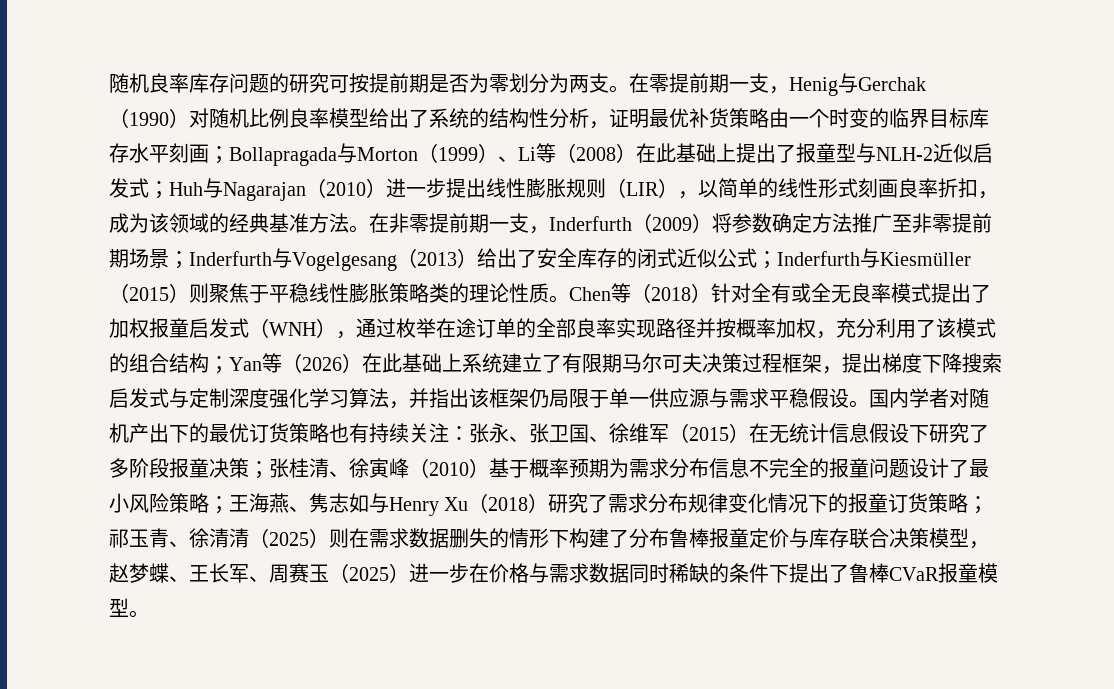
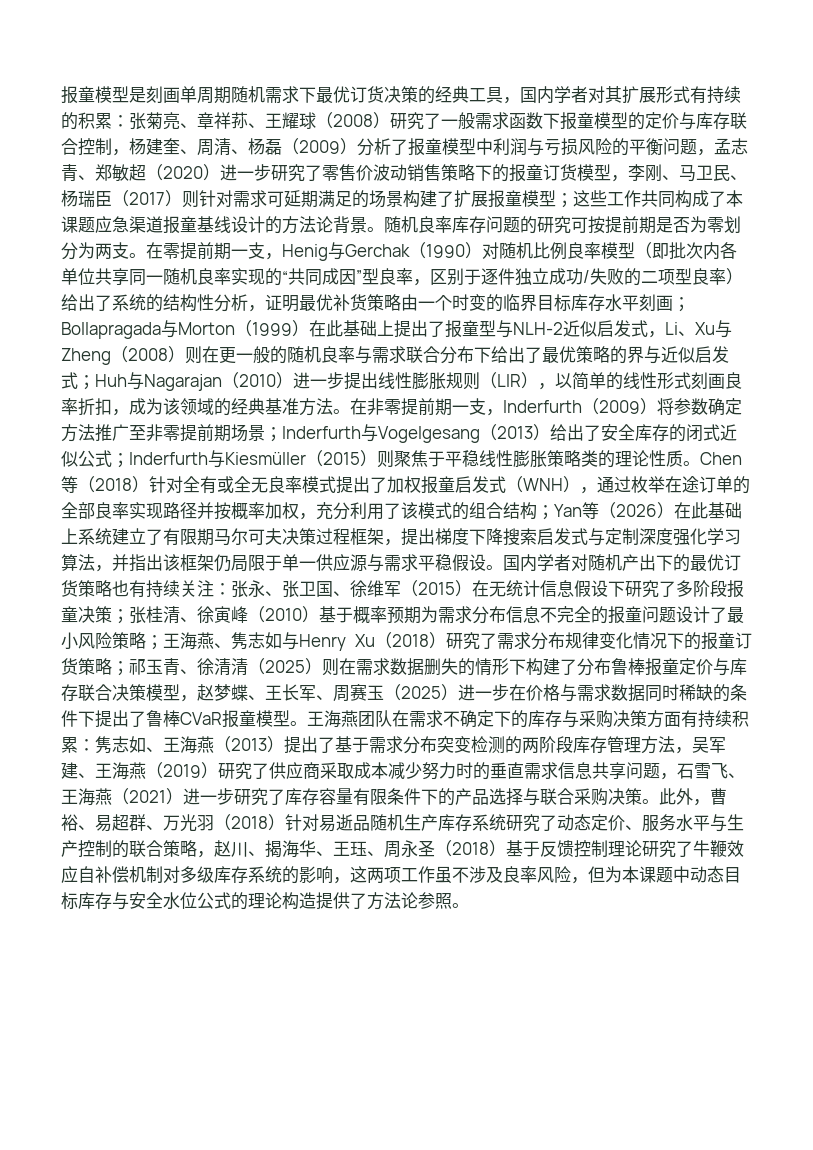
(109, 83) none -> [61,86,741,104] [61,112,747,130] [61,138,748,156] [61,164,747,182] [61,190,743,208] [61,216,384,234] 报童模型是刻画单周期随机需求下最优订货决策的经典工具，国内学者对其扩展形式有持续的积累：张菊亮、章祥荪、王耀球（2008）研究了一般需求函数下报童模型的定价与库存联合控制，杨建奎、周清、杨磊（2009）分析了报童模型中利润与亏损风险的平衡问题，孟志青、郑敏超（2020）进一步研究了零售价波动销售策略下的报童订货模型，李刚、马卫民、杨瑞臣（2017）则针对需求可延期满足的场景构建了扩展报童模型；这些工作共同构成了本课题应急渠道报童基线设计的方法论背景。
(369, 117) none -> [635,242,737,260] [61,268,743,286] （即批次内各单位共享同一随机良率实现的“共同成因”型良率，区别于逐件独立成功/失败的二项型良率）
[498,143,636,163] 、Li等（2008） -> (309, 328) none
(149, 188) none -> [648,320,732,338] [61,346,729,365] [61,372,78,389] ，Li、Xu与Zheng（2008）则在更一般的随机良率与需求联合分布下给出了最优策略的界与近似启发式
(149, 614) none -> [307,710,749,728] [61,736,726,754] [61,762,745,780] [61,788,727,806] [61,814,744,832] [61,840,744,858] [61,866,741,884] [61,892,469,910] 王海燕团队在需求不确定下的库存与采购决策方面有持续积累：隽志如、王海燕（2013）提出了基于需求分布突变检测的两阶段库存管理方法，吴军建、王海燕（2019）研究了供应商采取成本减少努力时的垂直需求信息共享问题，石雪飞、王海燕（2021）进一步研究了库存容量有限条件下的产品选择与联合采购决策。此外，曹裕、易超群、万光羽（2018）针对易逝品随机生产库存系统研究了动态定价、服务水平与生产控制的联合策略，赵川、揭海华、王珏、周永圣（2018）基于反馈控制理论研究了牛鞭效应自补偿机制对多级库存系统的影响，这两项工作虽不涉及良率风险，但为本课题中动态目标库存与安全水位公式的理论构造提供了方法论参照。

